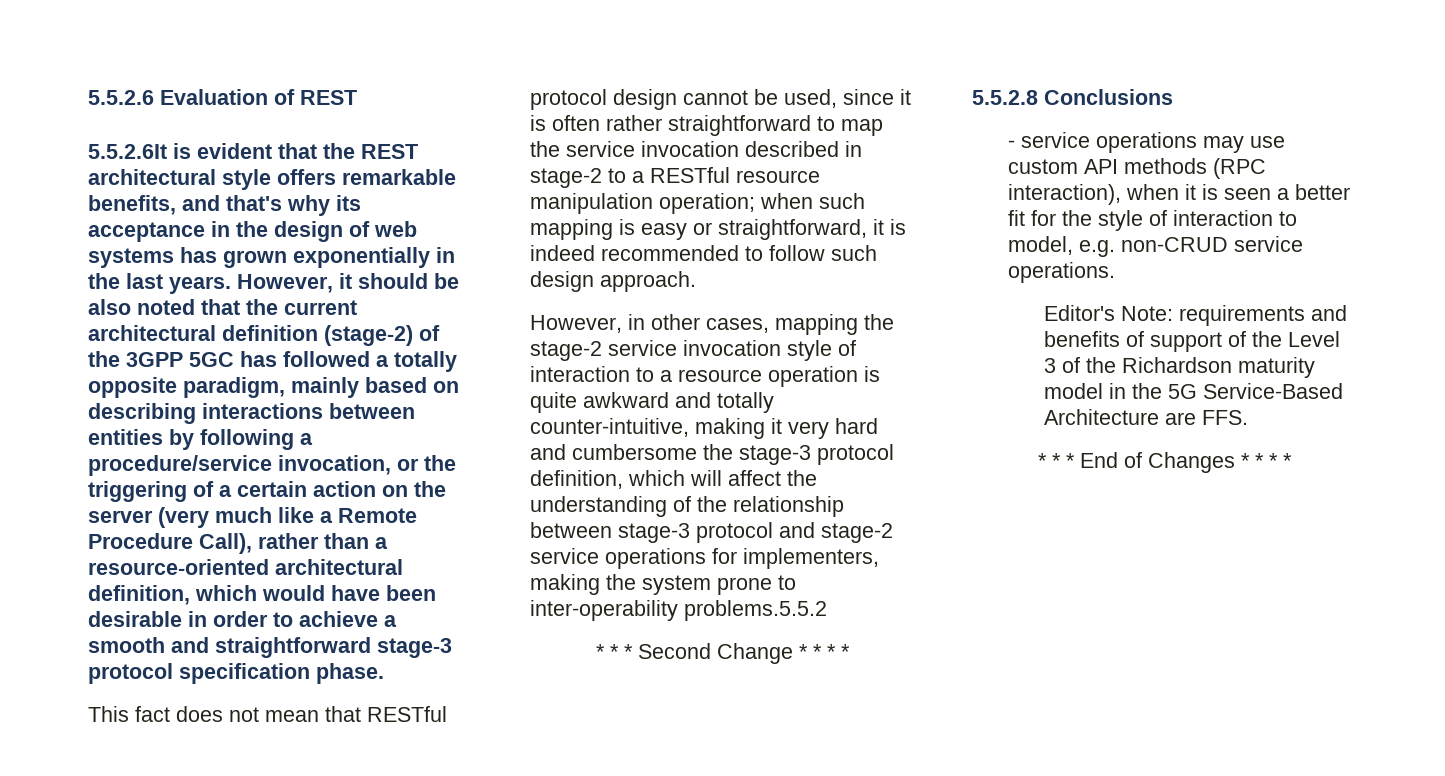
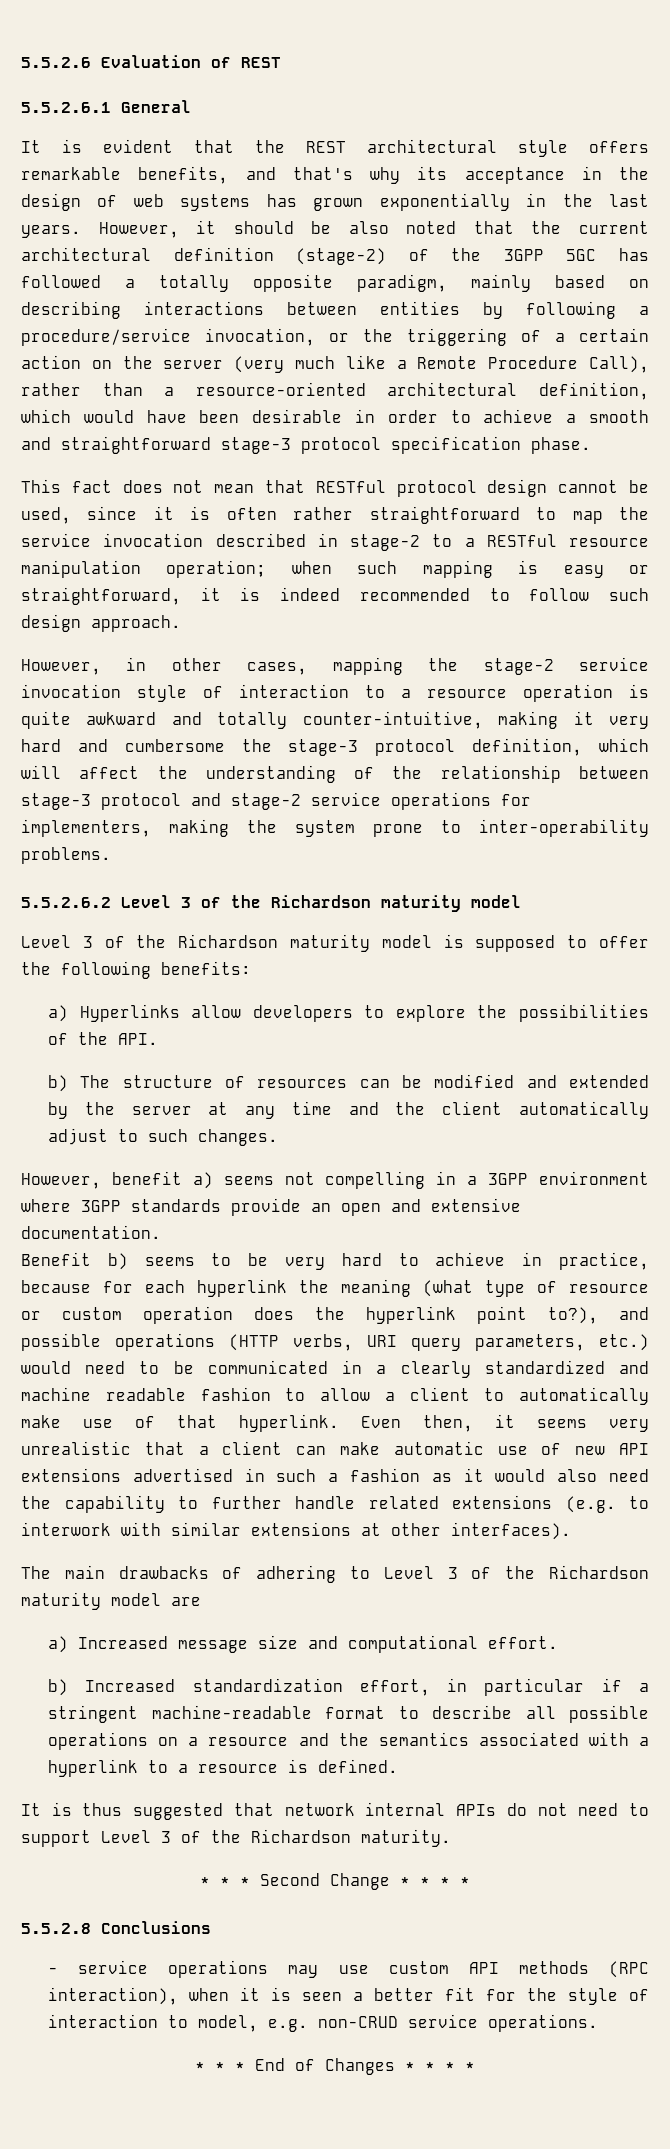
[88,144,167,159] 5.5.2.6It -> [21,100,191,113] [21,140,41,153] 5.5.2.6.1 General // It
[684,600,827,621] problems.5.5.2 -> [21,847,111,864] [21,895,521,912] [21,934,649,952] [21,961,251,979] [48,1004,649,1022] [48,1032,159,1045] [48,1074,649,1092] [48,1101,649,1119] [48,1128,279,1146] [21,1171,650,1189] [21,1198,521,1216] [21,1225,161,1239] [21,1252,649,1270] [21,1279,649,1297] [21,1306,649,1324] [21,1333,649,1351] [21,1360,649,1378] [21,1387,649,1405] [21,1414,649,1432] [21,1441,649,1455] [21,1468,649,1482] [21,1495,649,1513] [21,1522,571,1540] [21,1565,649,1583] [21,1592,201,1610] [48,1635,559,1653] [48,1678,649,1696] [48,1705,649,1723] [48,1732,649,1750] [48,1759,399,1777] [21,1802,650,1820] [21,1829,451,1847] problems. // 5.5.2.6.2 Level 3 of the Richardson maturity model // Level 3 of the Richardson maturity model is supposed to offer the following benefits: // a) Hyperlinks allow developers to explore the possibilities of the API. // b) The structure of resources can be modified and extended by the server at any time and the client automatically adjust to such changes. // However, benefit a) seems not compelling in a 3GPP environment where 3GPP standards provide an open and extensive documentation. // Benefit b) seems to be very hard to achieve in practice, because for each hyperlink the meaning (what type of resource or custom operation does the hyperlink point to?), and possible operations (HTTP verbs, URI query parameters, etc.) would need to be communicated in a clearly standardized and machine readable fashion to allow a client to automatically make use of that hyperlink. Even then, it seems very unrealistic that a client can make automatic use of new API extensions advertised in such a fashion as it would also need the capability to further handle related extensions (e.g. to interwork with similar extensions at other interfaces). // The main drawbacks of adhering to Level 3 of the Richardson maturity model are // a) Increased message size and computational effort. // b) Increased standardization effort, in particular if a stringent machine-readable format to describe all possible operations on a resource and the semantics associated with a hyperlink to a resource is defined. // It is thus suggested that network internal APIs do not need to support Level 3 of the Richardson maturity.
[1044,305,1348,326] [1044,331,1341,352] [1044,357,1316,378] [1044,383,1344,399] [1044,409,1249,425] // Editor's Note: requirements and benefits of support of the Level 3 of the Richardson maturity model in the 5G Service-Based Architecture are FFS. -> (599, 2023) none

